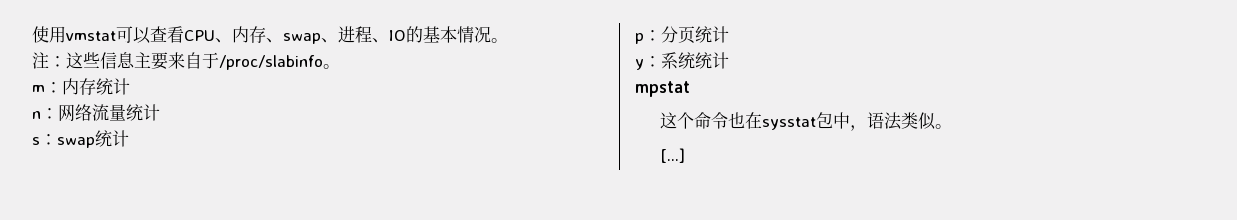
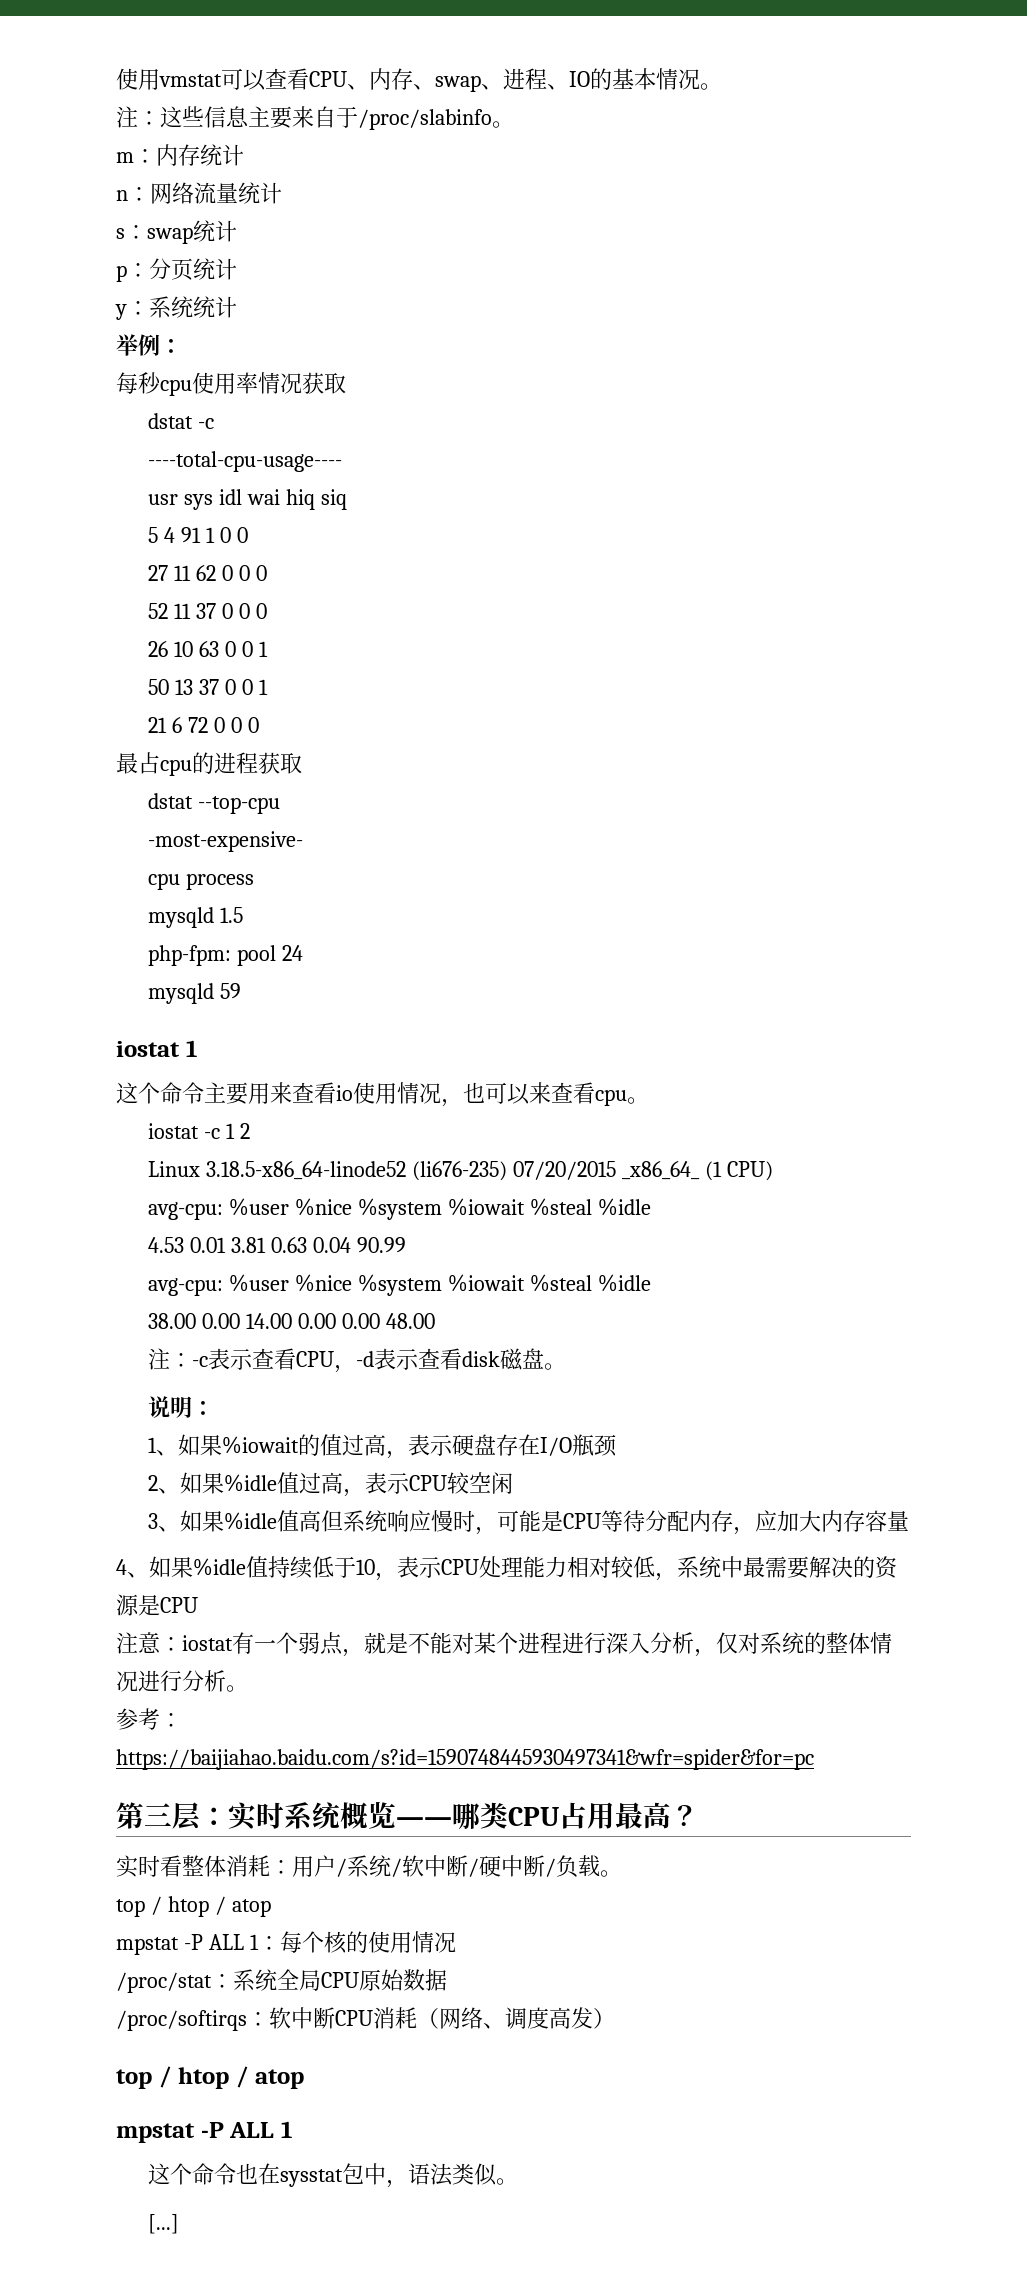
[635,81,690,97] mpstat -> [116,334,182,356] [116,372,346,396] [148,413,215,429] [148,451,343,472] [148,489,348,510] [148,527,249,543] [148,565,268,581] [148,603,268,619] [148,641,269,657] [148,679,269,695] [148,717,260,733] [116,752,302,776] [148,793,281,814] [148,831,304,852] [148,873,255,890] [148,907,244,928] [148,945,304,966] [148,983,242,1004] [116,1040,197,1057] [116,1082,649,1107] [148,1123,251,1139] [148,1161,774,1181] [148,1198,652,1220] [148,1237,407,1253] [148,1274,652,1296] [148,1313,436,1329] [148,1348,567,1373] [148,1396,215,1418] [148,1434,618,1459] [148,1472,514,1497] [148,1510,910,1535] [116,1556,898,1581] [116,1594,198,1616] [116,1632,892,1657] [116,1670,248,1692] [116,1708,182,1730] [116,1749,814,1770] [116,1801,699,1830] [116,1855,622,1878] [116,1896,271,1917] [116,1931,456,1955] [116,1969,447,1993] [116,2007,615,2031] [116,2066,305,2089] [116,2121,292,2143] 举例： // 每秒cpu使用率情况获取 // dstat -c // ----total-cpu-usage---- // usr sys idl wai hiq siq // 5 4 91 1 0 0 // 27 11 62 0 0 0 // 52 11 37 0 0 0 // 26 10 63 0 0 1 // 50 13 37 0 0 1 // 21 6 72 0 0 0 // 最占cpu的进程获取 // dstat --top-cpu // -most-expensive- // cpu process // mysqld 1.5 // php-fpm: pool 24 // mysqld 59 // iostat 1 // 这个命令主要用来查看io使用情况，也可以来查看cpu。 // iostat -c 1 2 // Linux 3.18.5-x86_64-linode52 (li676-235) 07/20/2015 _x86_64_ (1 CPU) // avg-cpu: %user %nice %system %iowait %steal %idle // 4.53 0.01 3.81 0.63 0.04 90.99 // avg-cpu: %user %nice %system %iowait %steal %idle // 38.00 0.00 14.00 0.00 0.00 48.00 // 注：-c表示查看CPU，-d表示查看disk磁盘。 // 说明： // 1、如果%iowait的值过高，表示硬盘存在I/O瓶颈 // 2、如果%idle值过高，表示CPU较空闲 // 3、如果%idle值高但系统响应慢时，可能是CPU等待分配内存，应加大内存容量 // 4、如果%idle值持续低于10，表示CPU处理能力相对较低，系统中最需要解决的资源是CPU // 注意：iostat有一个弱点，就是不能对某个进程进行深入分析，仅对系统的整体情况进行分析。 // 参考： // https://baijiahao.baidu.com/s?id=1590748445930497341&wfr=spider&for=pc // 第三层：实时系统概览——哪类CPU占用最高？ // 实时看整体消耗：用户/系统/软中断/硬中断/负载。 // top / htop / atop // mpstat -P ALL 1：每个核的使用情况 // /proc/stat：系统全局CPU原始数据 // /proc/softirqs：软中断CPU消耗（网络、调度高发） // top / htop / atop // mpstat -P ALL 1

